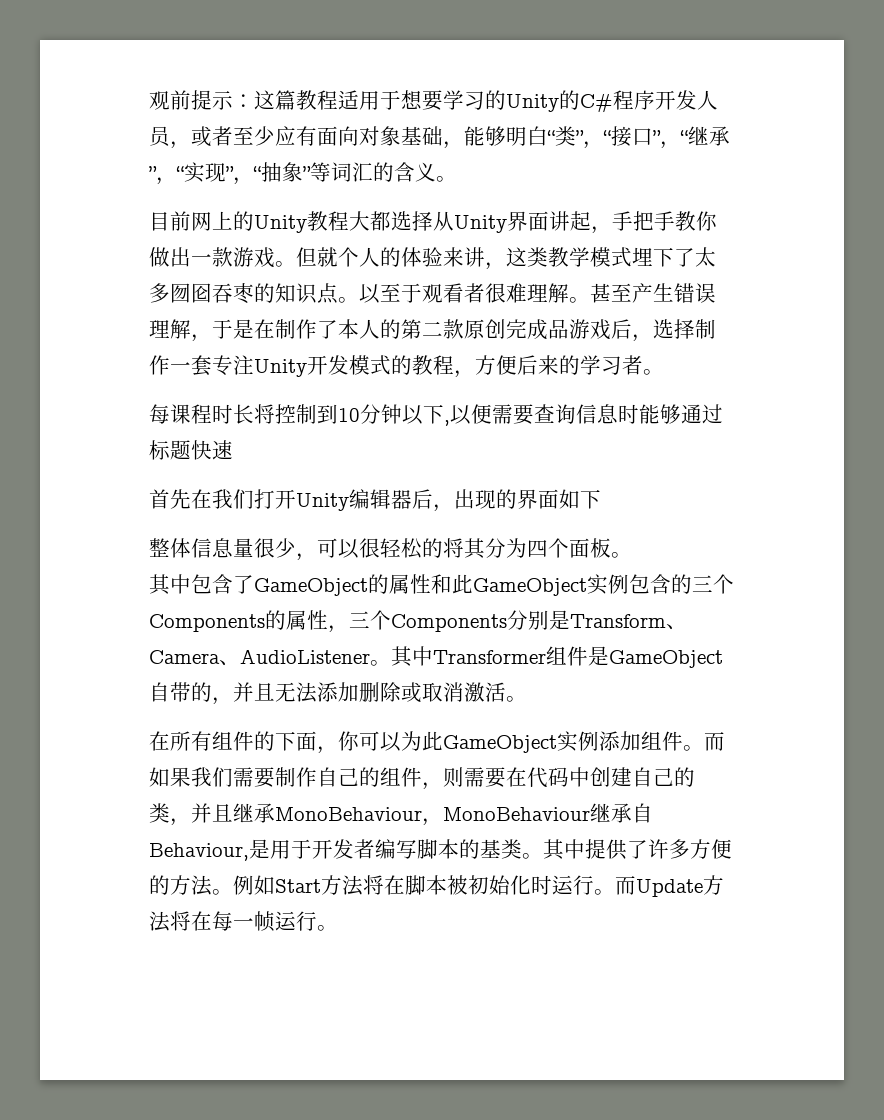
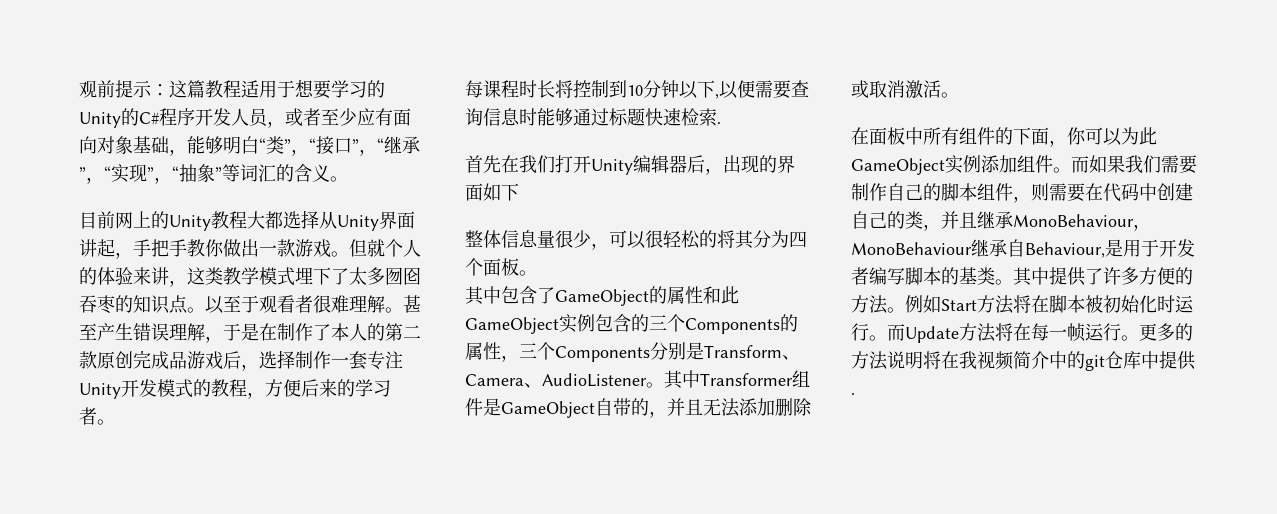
(233, 450) none -> [681,108,721,126] 检索.
(170, 741) none -> [869,127,923,145] 面板中
(380, 777) none -> [941,183,977,201] 脚本
(338, 928) none -> [1139,323,1193,341] [851,351,1196,371] [851,392,855,395] 更多的方法说明将在我视频简介中的git仓库中提供.

